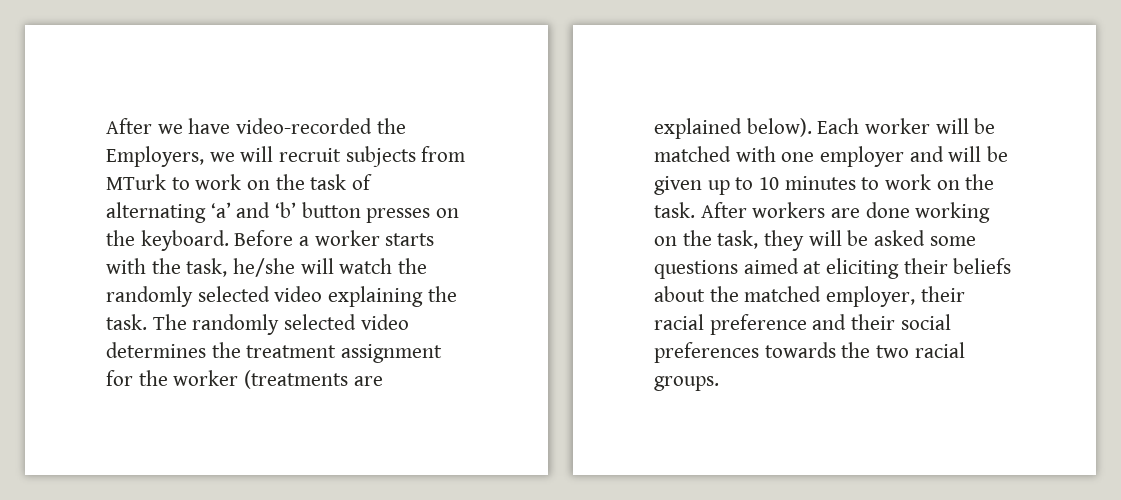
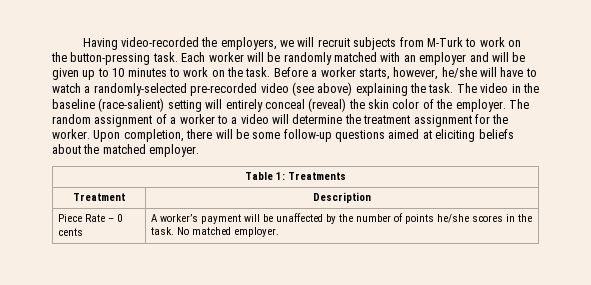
[106,118,231,134] After we have -> [82,38,118,50] Having
[106,146,204,167] Employers, -> [220,37,277,50] employers,
[106,174,373,190] [106,202,460,223] [106,230,435,251] [106,258,428,277] [106,286,457,307] [106,314,409,335] [106,342,443,363] [106,370,383,389] [654,118,812,139] MTurk to work on the task of alternating ‘a’ and ‘b’ button presses on the keyboard. Before a worker starts with the task, he/she will watch the randomly selected video explaining the task. The randomly selected video determines the treatment assignment for the worker (treatments are explained below). -> [426,37,522,47] [51,52,178,65] M-Turk to work on the button-pressing task.
(996, 126) none -> [283,52,332,65] randomly
[781,152,815,162] one -> [403,55,416,62] an
[700,202,991,223] [654,230,976,251] After workers are done working on the task, they will be asked some -> [273,67,537,80] [52,82,539,96] [52,98,529,112] [52,114,509,127] [52,129,332,142] Before a worker starts, however, he/she will have to watch a randomly-selected pre-recorded video (see above) explaining the task. The video in the baseline (race-salient) setting will entirely conceal (reveal) the skin color of the employer. The random assignment of a worker to a video will determine the treatment assignment for the worker. Upon completion, there will be some follow-up
[903,258,948,274] their -> (476, 135) none
[826,286,965,307] [654,314,951,335] [654,342,965,363] [654,376,719,391] employer, their racial preference and their social preferences towards the two racial groups. -> [149,144,200,157] [245,172,346,180] [73,193,126,201] [313,192,371,203] [57,214,122,222] [57,228,83,236] [150,213,532,224] [150,227,279,237] employer. // Table 1: Treatments // Treatment | Description // Piece Rate – 0 cents | A worker’s payment will be unaffected by the number of points he/she scores in the task. No matched employer.

